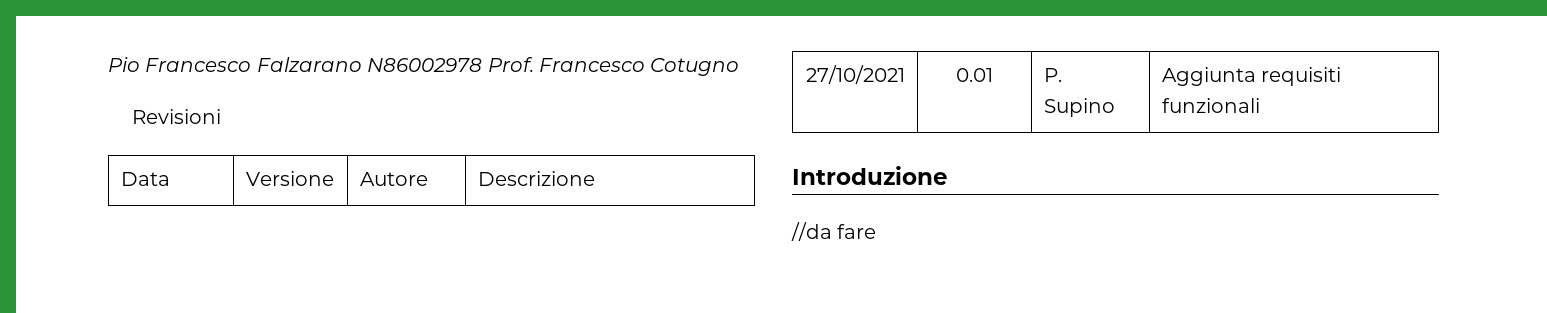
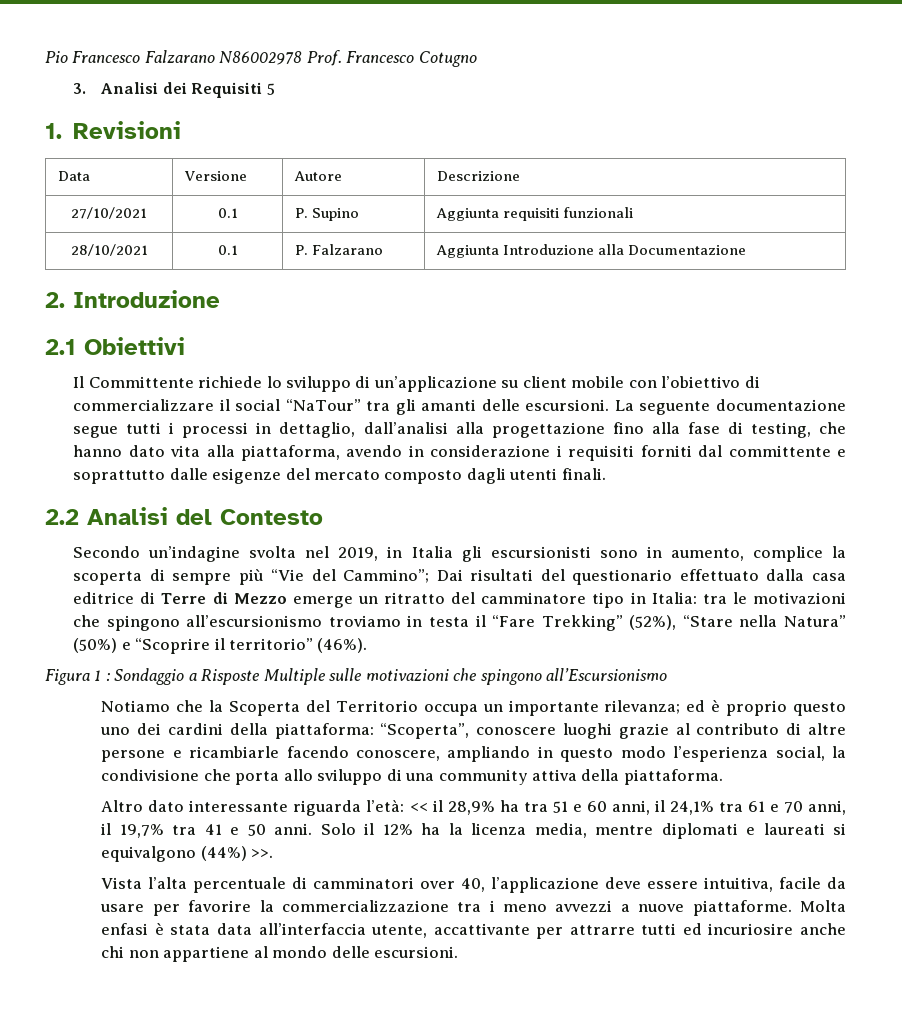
(740, 67) none -> [73,82,275,98] [45,123,62,139] 3. Analisi dei Requisiti 5 // 1.
[956,68,993,82] 0.01 -> [217,208,238,218] 0.1
[792,166,948,185] [791,222,877,241] // Introduzione // //da fare -> [70,244,148,256] [217,245,238,255] [294,244,383,255] [435,244,746,258] [45,290,221,308] [45,337,185,355] [73,376,760,392] [73,399,846,415] [73,422,847,438] [73,445,846,461] [73,468,606,484] [45,507,323,525] [73,546,846,562] [73,569,846,585] [73,592,846,608] [73,615,846,631] [73,638,368,654] [45,668,668,685] [101,699,847,716] [100,723,847,739] [101,746,847,762] [101,769,723,785] [101,799,847,816] [101,823,846,839] [101,846,274,862] [101,877,846,893] [100,900,846,916] [101,922,847,939] [101,946,459,962] // 28/10/2021 | 0.1 | P. Falzarano | Aggiunta Introduzione alla Documentazione // 2. Introduzione // 2.1 Obiettivi // Il Committente richiede lo sviluppo di un’applicazione su client mobile con l’obiettivo di commercializzare il social “NaTour” tra gli amanti delle escursioni. La seguente documentazione segue tutti i processi in dettaglio, dall’analisi alla progettazione fino alla fase di testing, che hanno dato vita alla piattaforma, avendo in considerazione i requisiti forniti dal committente e soprattutto dalle esigenze del mercato composto dagli utenti finali. // 2.2 Analisi del Contesto // Secondo un’indagine svolta nel 2019, in Italia gli escursionisti sono in aumento, complice la scoperta di sempre più “Vie del Cammino”; Dai risultati del questionario effettuato dalla casa editrice di Terre di Mezzo emerge un ritratto del camminatore tipo in Italia: tra le motivazioni che spingono all’escursionismo troviamo in testa il “Fare Trekking” (52%), “Stare nella Natura” (50%) e “Scoprire il territorio” (46%). // Figura 1 : Sondaggio a Risposte Multiple sulle motivazioni che spingono all’Escursionismo // Notiamo che la Scoperta del Territorio occupa un importante rilevanza; ed è proprio questo uno dei cardini della piattaforma: “Scoperta”, conoscere luoghi grazie al contributo di altre persone e ricambiarle facendo conoscere, ampliando in questo modo l’esperienza social, la condivisione che porta allo sviluppo di una community attiva della piattaforma. // Altro dato interessante riguarda l’età: << il 28,9% ha tra 51 e 60 anni, il 24,1% tra 61 e 70 anni, il 19,7% tra 41 e 50 anni. Solo il 12% ha la licenza media, mentre diplomati e laureati si equivalgono (44%) >>. // Vista l’alta percentuale di camminatori over 40, l’applicazione deve essere intuitiva, facile da usare per favorire la commercializzazione tra i meno avvezzi a nuove piattaforme. Molta enfasi è stata data all’interfaccia utente, accattivante per attrarre tutti ed incuriosire anche chi non appartiene al mondo delle escursioni.

